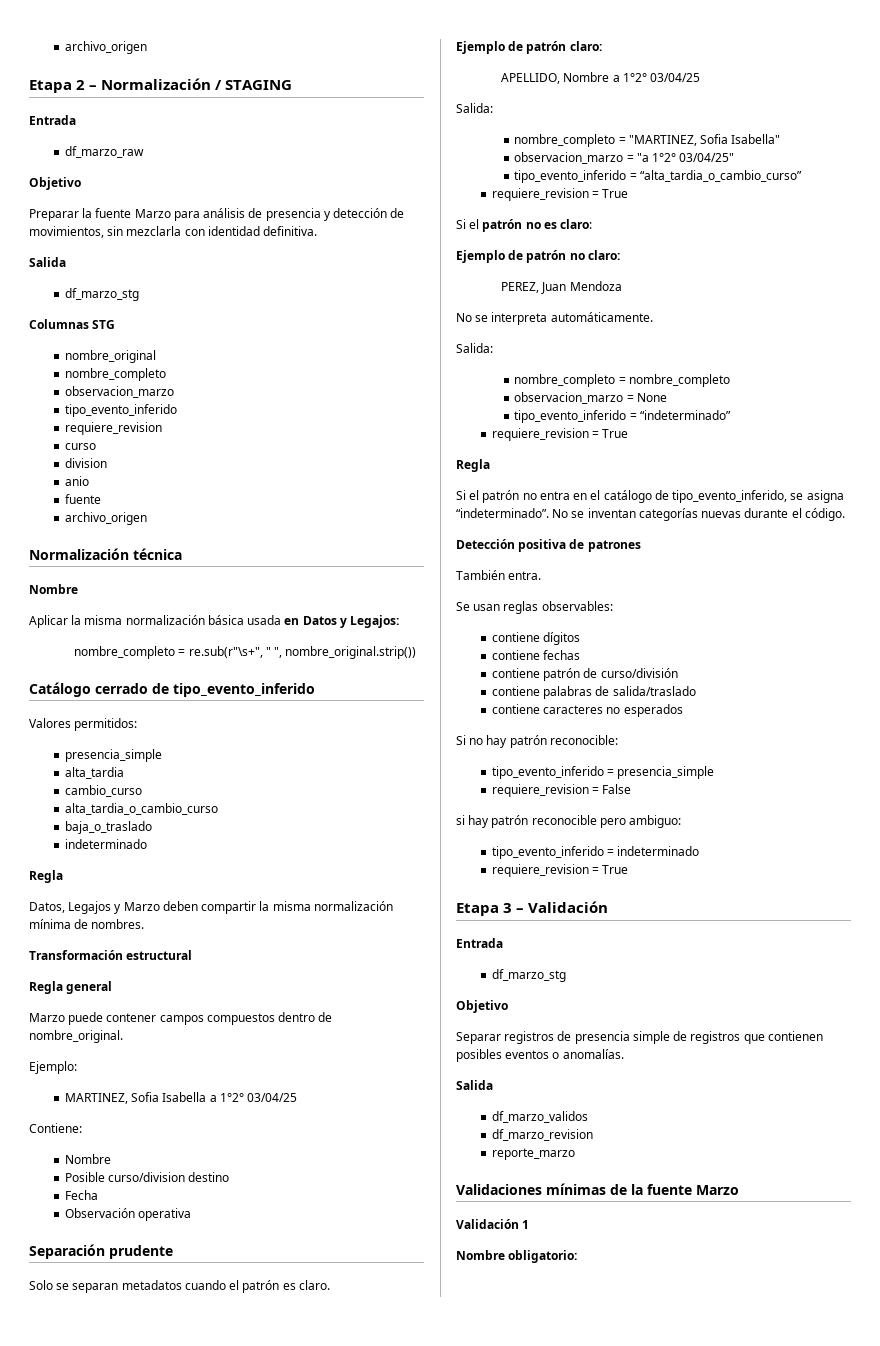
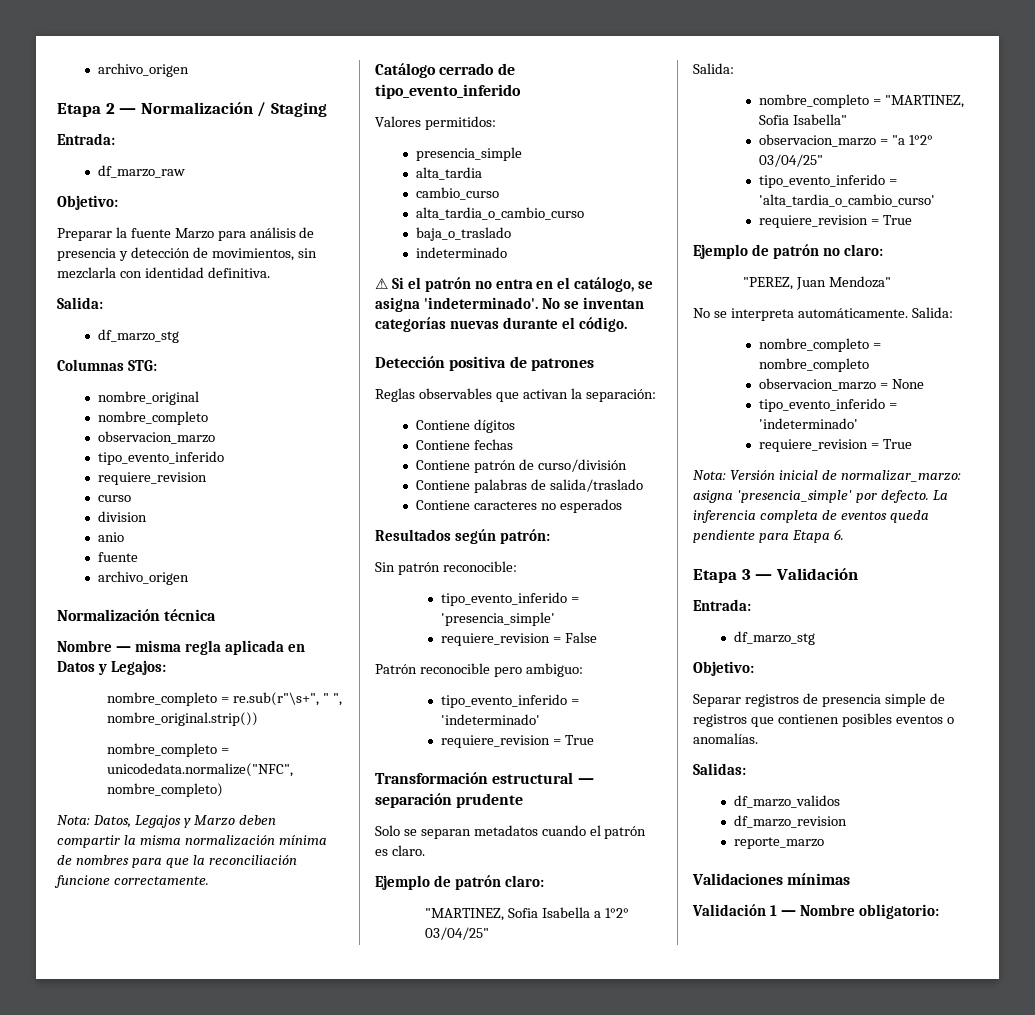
[89,85,98,90] – -> [119,108,137,114] —
[225,80,293,90] [29,115,76,125] STAGING // Entrada -> [270,102,327,117] [57,133,115,145] Staging // Entrada:
[29,177,81,190] Objetivo -> [57,195,118,210] Objetivo:
[29,257,66,267] Salida -> [57,297,103,309] Salida:
[92,320,116,329] STG -> [127,360,157,371] STG:
[29,615,282,628] // Aplicar la misma normalización básica usada -> [115,640,284,655] — misma regla aplicada
(417, 652) none -> [107,743,229,757] [107,763,294,777] [107,783,224,797] [57,815,276,828] [57,835,327,848] [57,855,297,868] [54,875,209,888] // nombre_completo = unicodedata.normalize("NFC", nombre_completo) // Nota: Datos, Legajos y Marzo deben compartir la misma normalización mínima de nombres para que la reconciliación funcione correctamente.
[29,870,63,883] [29,901,393,914] [29,919,145,929] [29,950,193,960] [29,981,113,994] [29,1012,333,1025] [29,1030,123,1043] [29,1061,77,1074] [64,1092,297,1104] [29,1123,82,1133] [64,1154,111,1164] [64,1172,230,1182] [64,1190,98,1200] [64,1208,192,1221] [29,1244,105,1259] Regla // Datos, Legajos y Marzo deben compartir la misma normalización mínima de nombres. // Transformación estructural // Regla general // Marzo puede contener campos compuestos dentro de nombre_original. // Ejemplo: // MARTINEZ, Sofia Isabella a 1°2° 03/04/25 // Contiene: // Nombre // Posible curso/division destino // Fecha // Observación operativa // Separación -> [375,277,654,292] [375,297,644,312] [375,317,627,332] [375,356,594,371] [375,388,656,402] [415,419,515,433] [415,439,513,450] [415,459,627,473] [415,479,643,493] [415,499,622,513] [375,529,550,544] [375,561,517,575] [440,592,579,606] [440,612,555,626] [440,632,597,646] [375,663,583,677] [440,694,579,708] [440,714,540,725] [440,735,594,748] [375,772,594,784] [375,793,452,808] ⚠ Si el patrón no entra en el catálogo, se asigna 'indeterminado'. No se inventan categorías nuevas durante el código. // Detección positiva de patrones // Reglas observables que activan la separación: // Contiene dígitos // Contiene fechas // Contiene patrón de curso/división // Contiene palabras de salida/traslado // Contiene caracteres no esperados // Resultados según patrón: // Sin patrón reconocible: // tipo_evento_inferido = 'presencia_simple' // requiere_revision = False // Patrón reconocible pero ambiguo: // tipo_evento_inferido = 'indeterminado' // requiere_revision = True // Transformación estructural — separación
[501,72,701,84] APELLIDO, Nombre a 1°2° 03/04/25 -> [425,907,629,921] [425,927,490,940] "MARTINEZ, Sofia Isabella a 1°2° 03/04/25"
[639,170,802,182] [491,188,629,201] [456,219,593,232] “alta_tardia_o_cambio_curso” // requiere_revision = True // Si el patrón no es claro: -> [758,194,935,207] [758,215,912,228] 'alta_tardia_o_cambio_curso' // requiere_revision = True
[501,281,622,294] PEREZ, Juan Mendoza -> [743,276,891,290] "PEREZ, Juan Mendoza"
(653, 317) // -> (908, 313) none
[639,410,731,420] [491,428,629,441] [456,459,490,472] [456,490,844,503] [456,508,845,521] [456,539,641,552] [456,570,542,580] [456,601,613,614] [491,632,581,645] [491,650,581,660] [491,668,678,681] [491,686,696,699] [491,704,683,717] [456,735,618,748] [491,766,715,779] [491,784,632,797] [456,815,682,828] [491,846,700,859] [491,864,629,877] “indeterminado” // requiere_revision = True // Regla // Si el patrón no entra en el catálogo de tipo_evento_inferido, se asigna “indeterminado”. No se inventan categorías nuevas durante el código. // Detección positiva de patrones // También entra. // Se usan reglas observables: // contiene dígitos // contiene fechas // contiene patrón de curso/división // contiene palabras de salida/traslado // contiene caracteres no esperados // Si no hay patrón reconocible: // tipo_evento_inferido = presencia_simple // requiere_revision = False // si hay patrón reconocible pero ambiguo: // tipo_evento_inferido = indeterminado // requiere_revision = True -> [758,418,858,429] [758,439,912,452] [693,470,961,482] [693,490,948,503] [693,510,929,523] [693,529,844,543] 'indeterminado' // requiere_revision = True // Nota: Versión inicial de normalizar_marzo: asigna 'presencia_simple' por defecto. La inferencia completa de eventos queda pendiente para Etapa 6.
[516,908,525,913] – -> [755,574,773,580] —
[456,938,503,948] [491,969,566,982] [456,1000,508,1013] Entrada // df_marzo_stg // Objetivo -> [693,599,751,611] [733,631,815,645] [693,661,754,676] Entrada: // df_marzo_stg // Objetivo:
[456,1080,493,1090] Salida -> [693,763,746,775] Salidas:
[610,1184,739,1195] de la fuente Marzo -> (851, 879) none
(530, 1224) // -> [780,910,796,916] —

